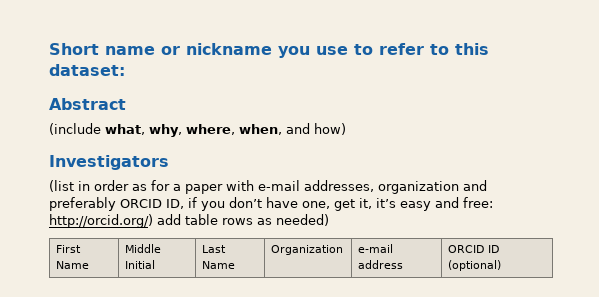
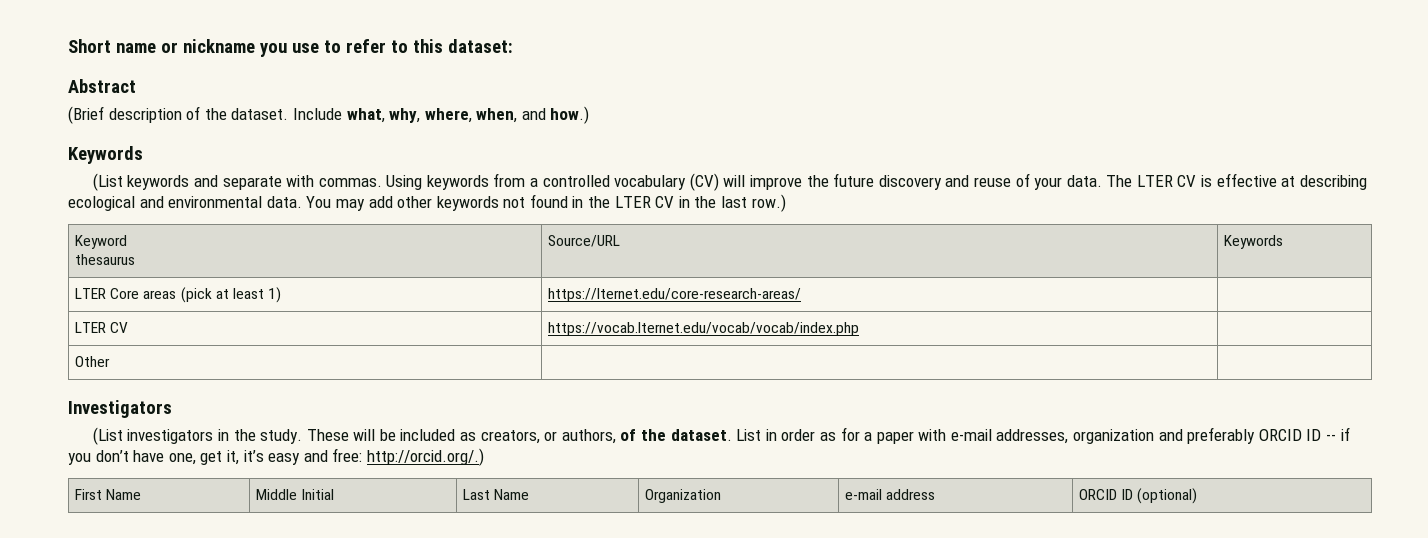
[49,123,101,135] (include -> [68,106,342,124] (Brief description of the dataset. Include
[314,123,346,135] [49,155,169,170] [49,180,74,192] how) // Investigators // (list -> [550,106,590,124] [68,146,143,164] [92,173,1367,191] [68,194,786,212] [74,235,127,249] [74,254,135,265] [547,235,620,247] [1223,235,1283,249] [74,287,282,303] [547,288,801,302] [74,322,129,333] [547,322,859,336] [74,356,110,367] [68,400,172,418] [92,427,762,445] how.) // Keywords // (List keywords and separate with commas. Using keywords from a controlled vocabulary (CV) will improve the future discovery and reuse of your data. The LTER CV is effective at describing ecological and environmental data. You may add other keywords not found in the LTER CV in the last row.) // Keyword // thesaurus | Source/URL | Keywords // LTER Core areas (pick at least 1) | https://lternet.edu/core-research-areas/ | // LTER CV | https://vocab.lternet.edu/vocab/vocab/index.php | // Other | | // Investigators // (List investigators in the study. These will be included as creators, or authors, of the dataset. List
[166,199,184,209] ID, -> [1306,429,1337,441] ID --
[49,214,329,228] http://orcid.org/) add table rows as needed) -> [366,448,484,466] http://orcid.org/.)

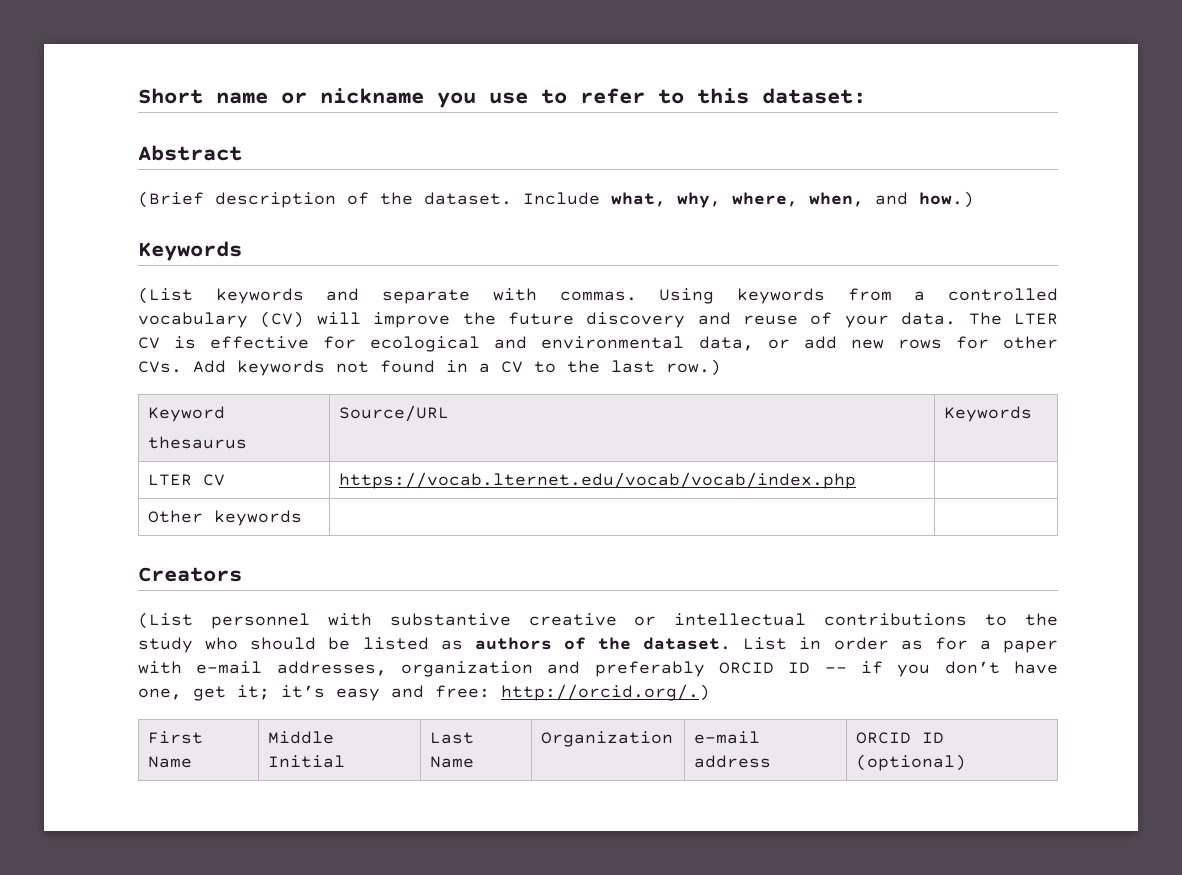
[1281,175,1367,190] at describing -> [323,336,357,349] for
[266,194,690,211] data. You may add other keywords not found in the LTER CV in -> [698,336,1058,351] [138,360,556,376] data, or add new rows for other CVs. Add keywords not found in a CV to
[74,287,282,303] [547,288,801,302] // LTER Core areas (pick at least 1) | https://lternet.edu/core-research-areas/ | -> (1033, 414) none
[68,400,172,418] [92,427,616,445] | | // Investigators // (List investigators in the study. These will be included as creators, or authors, -> [214,510,303,526] [138,567,242,582] [138,612,1058,629] [138,637,552,653] keywords | | // Creators // (List personnel with substantive creative or intellectual contributions to the study who should be listed as authors
[226,450,239,465] it, -> [237,685,270,700] it;

